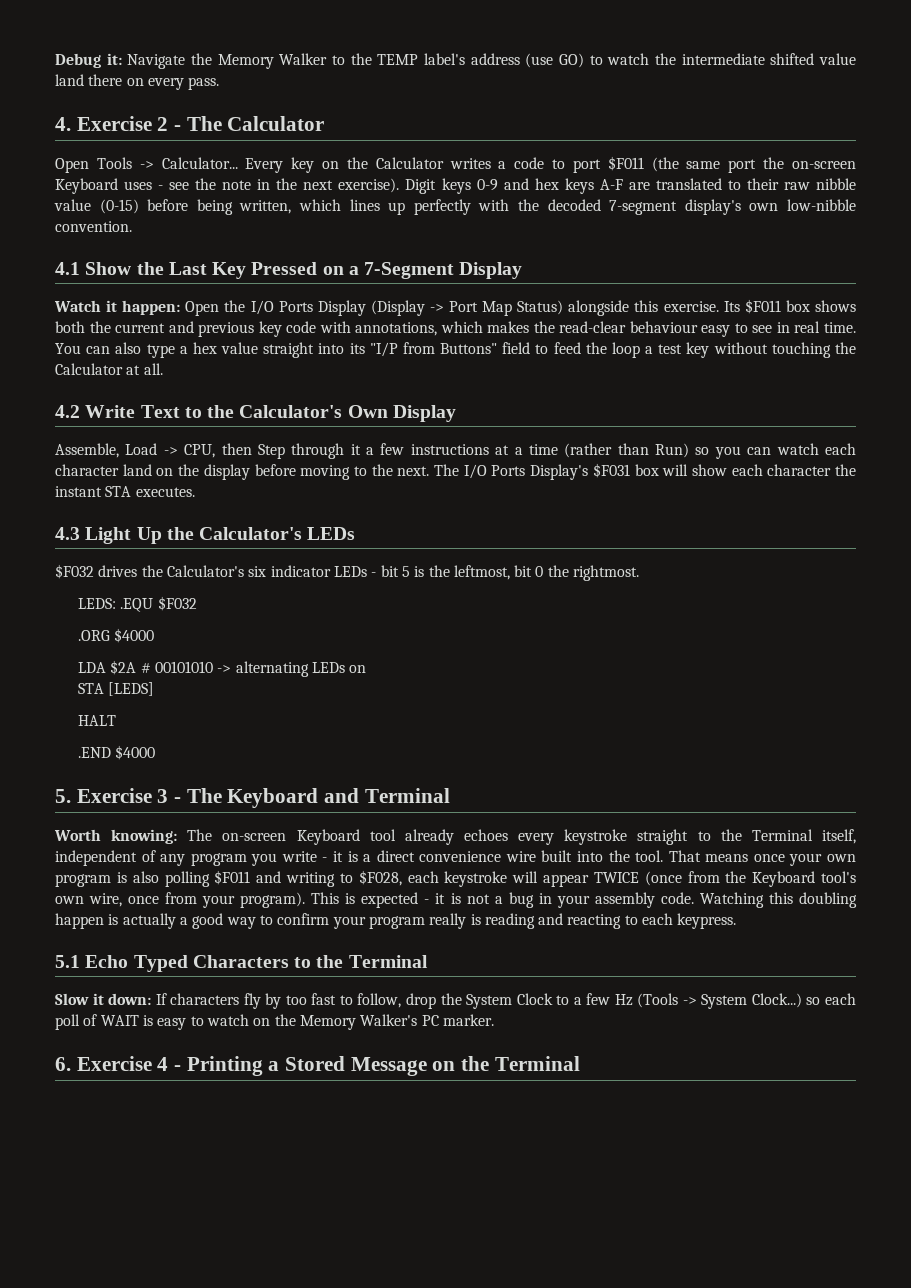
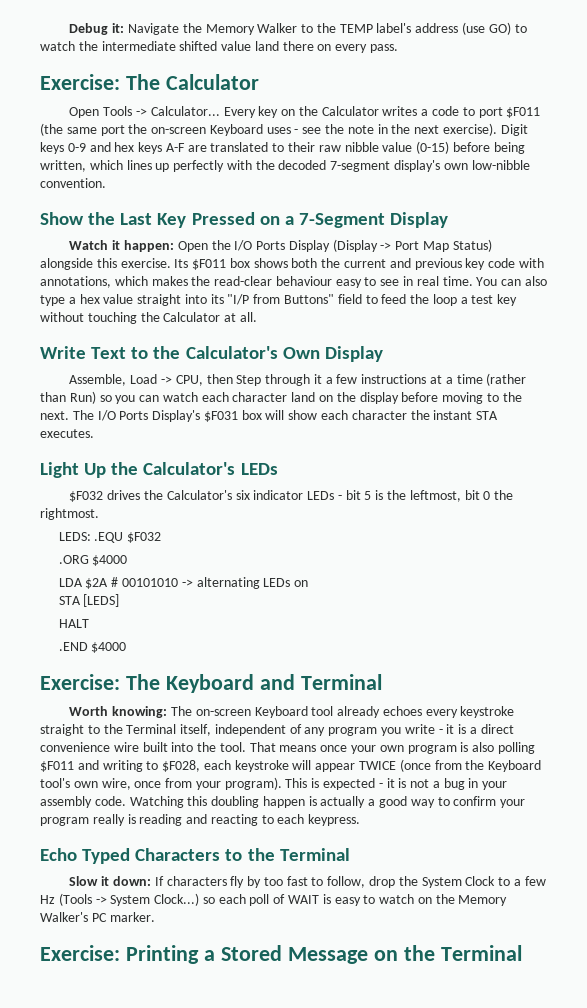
[55,116,182,131] 4. Exercise 2 - -> [40,74,120,90] Exercise:
[55,262,80,275] 4.1 -> (106, 183) none
[55,405,80,418] 4.2 -> (257, 317) none
[55,527,80,540] 4.3 -> (94, 433) none
[55,788,182,803] 5. Exercise 3 - -> [40,674,120,690] Exercise:
[55,955,80,968] 5.1 -> (361, 820) none
[55,1056,182,1071] 6. Exercise 4 - -> [40,945,120,961] Exercise:

